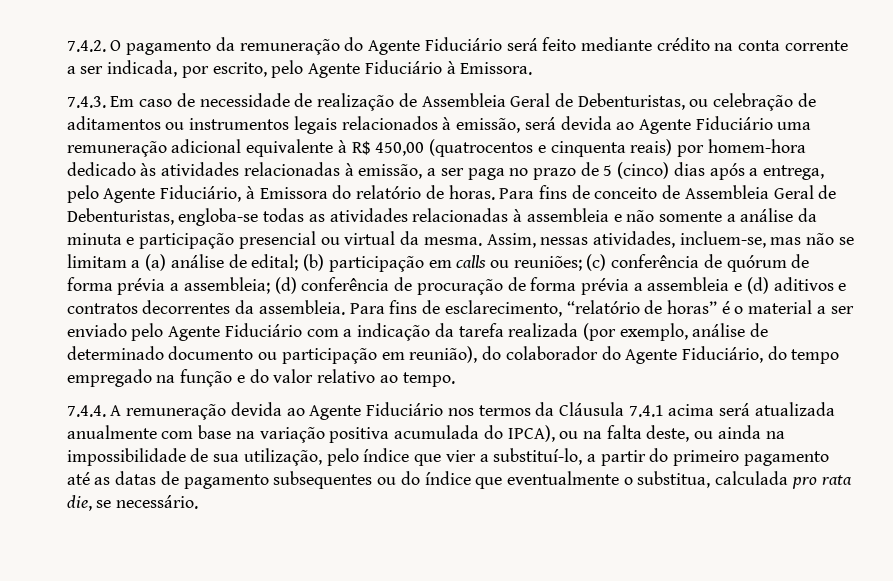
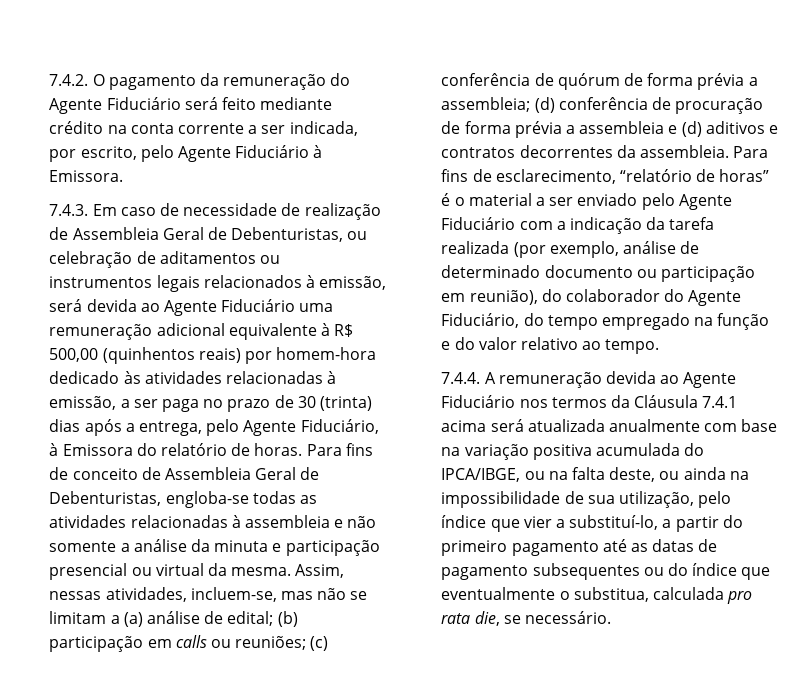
[375,139,626,157] 450,00 (quatrocentos e cinquenta -> [49,347,195,364] 500,00 (quinhentos
[603,162,670,179] 5 (cinco) -> [297,396,372,411] 30 (trinta)
[507,425,555,442] IPCA), -> [441,468,521,482] IPCA/IBGE,

